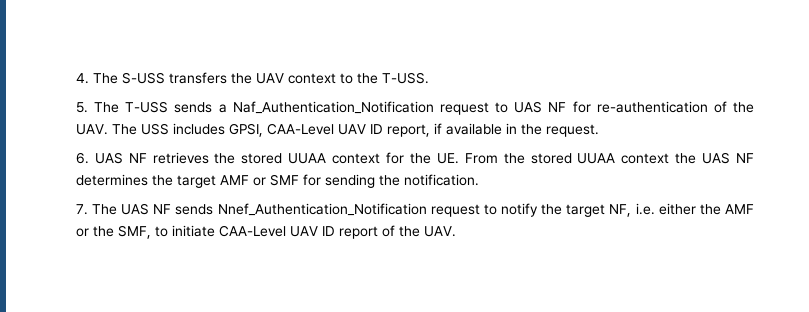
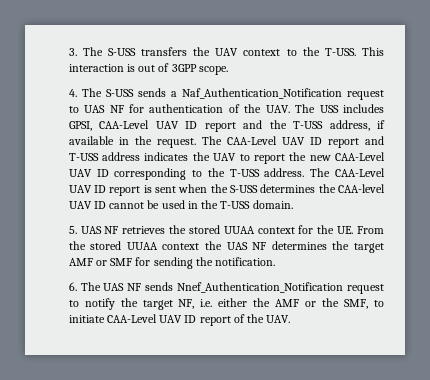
[75,73,89,84] 4. -> [68,48,77,56] 3.
[75,101,169,113] // 5. The T-USS -> [362,47,384,56] [68,63,228,75] [68,88,134,97] This interaction is out of 3GPP scope. // 4. The S-USS
[596,101,708,113] re-authentication -> [149,104,224,113] authentication
[386,124,430,137] report, -> [204,120,370,132] report and the T-USS address,
[75,152,89,164] // 6. -> [201,136,384,148] [68,152,385,164] [68,168,386,180] [68,184,385,196] [68,200,293,209] [68,226,77,234] The CAA-Level UAV ID report and T-USS address indicates the UAV to report the new CAA-Level UAV ID corresponding to the T-USS address. The CAA-Level UAV ID report is sent when the S-USS determines the CAA-level UAV ID cannot be used in the T-USS domain. // 5.
[75,204,88,215] 7. -> [68,282,77,291] 6.

